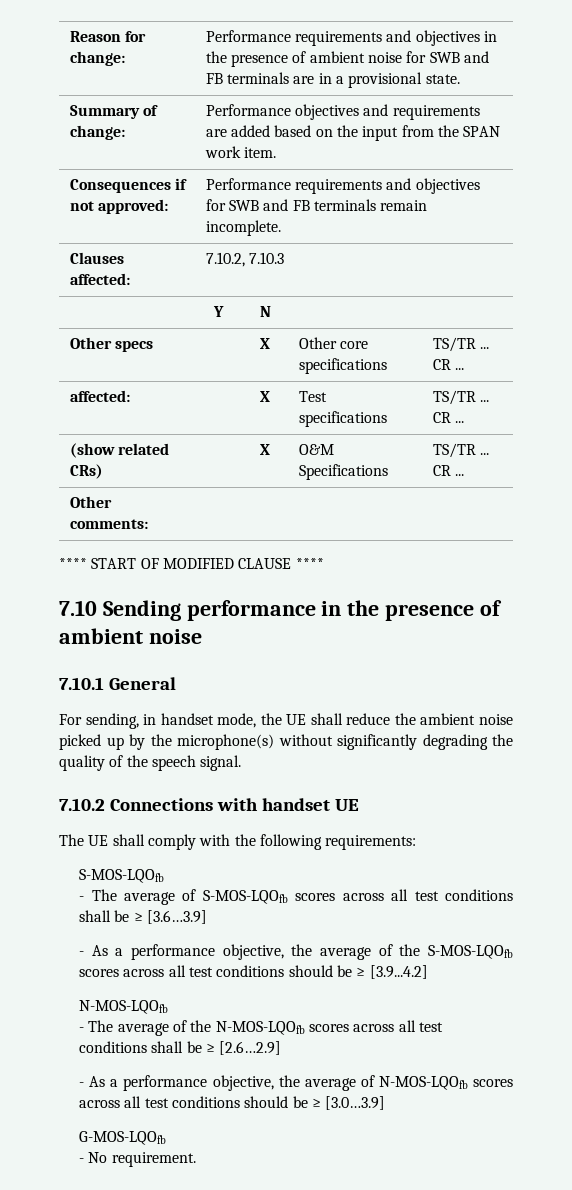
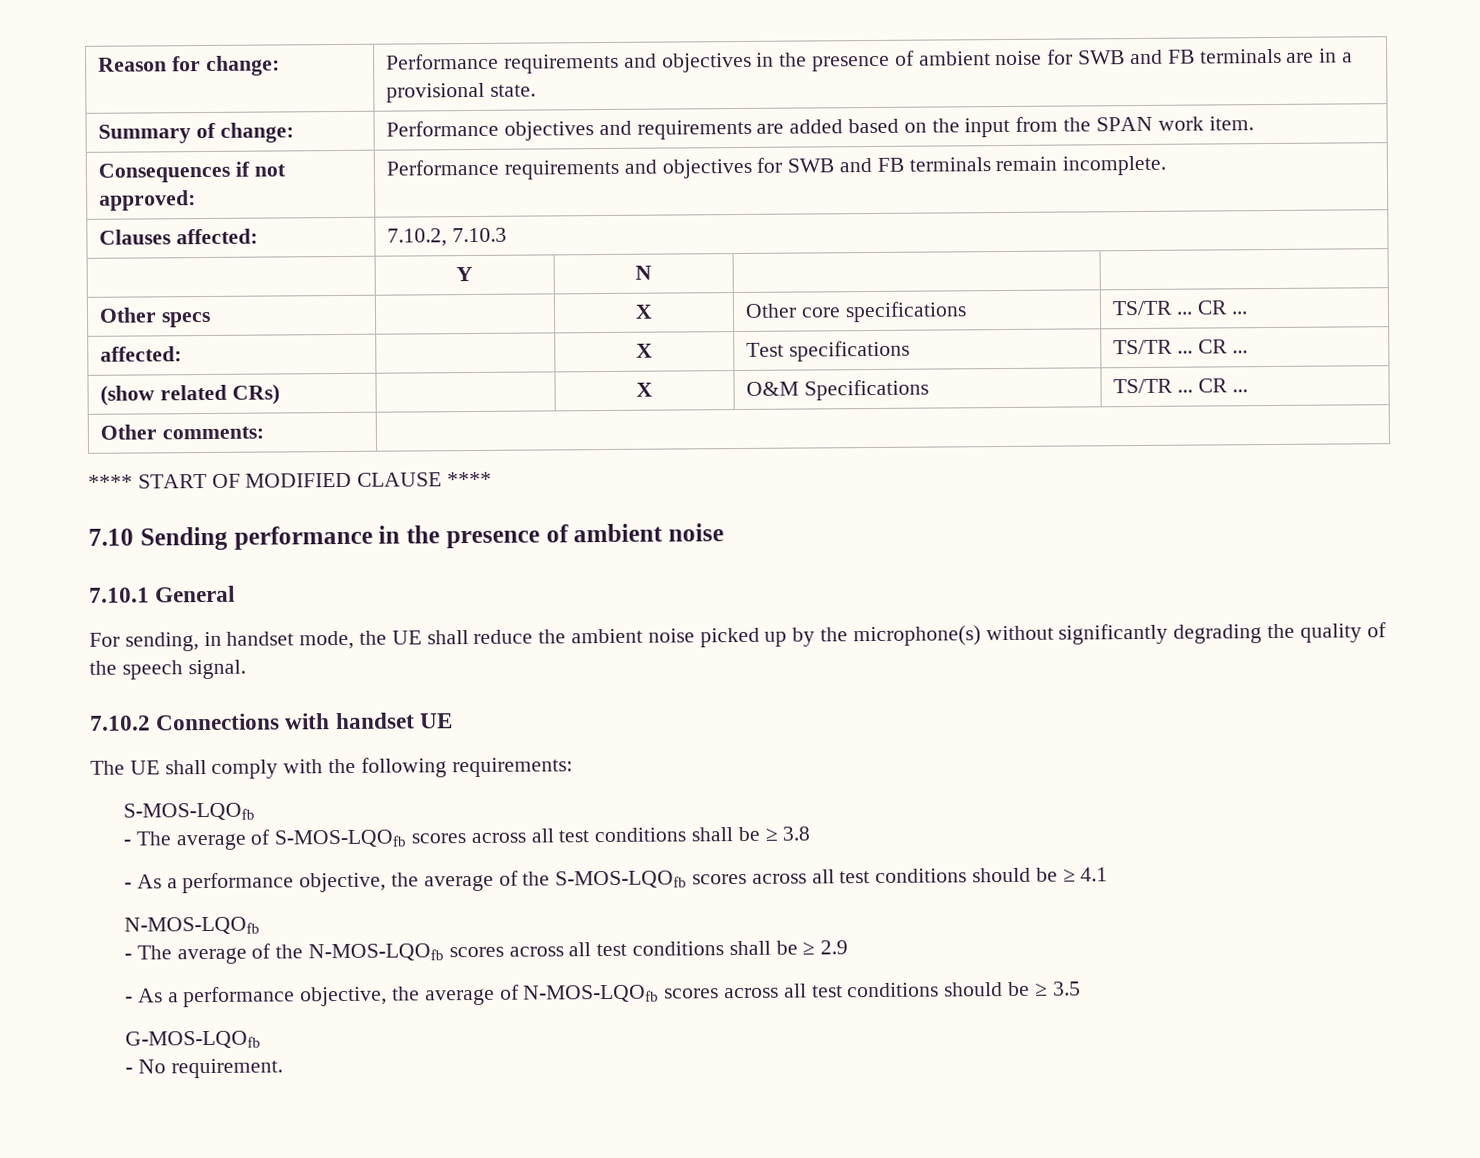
[147,910,208,924] [3.6…3.9] -> [782,826,811,841] 3.8
[369,965,428,979] [3.9...4.2] -> [1080,867,1109,882] 4.1
[219,1041,282,1055] [2.6…2.9] -> [820,940,849,955] 2.9
[325,1096,386,1110] [3.0…3.9] -> [1052,981,1081,996] 3.5

